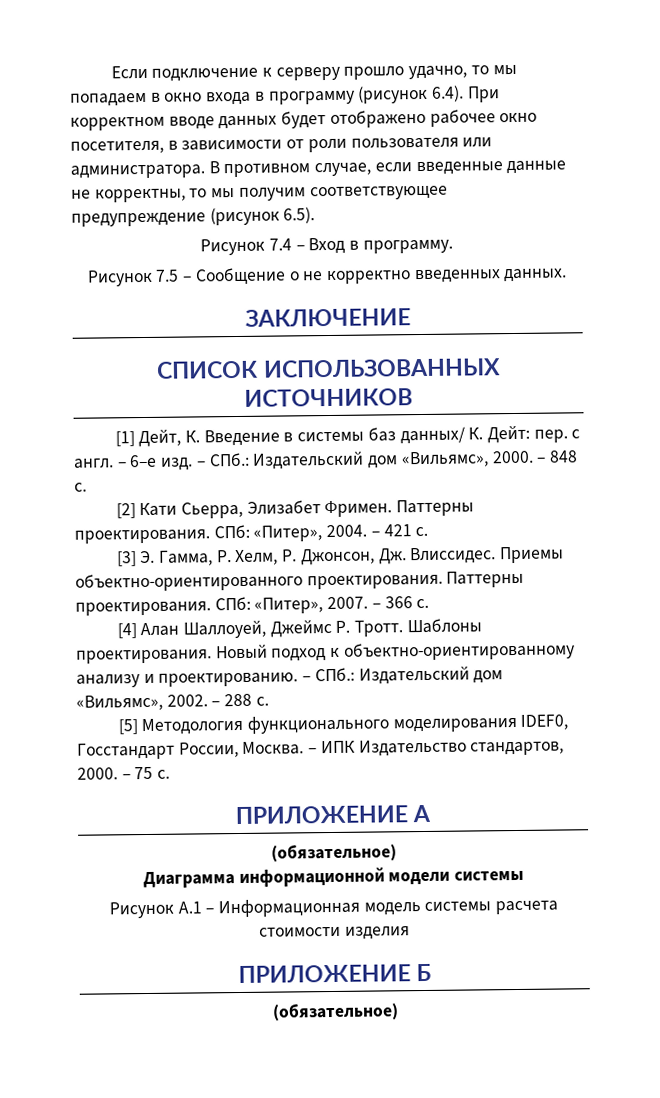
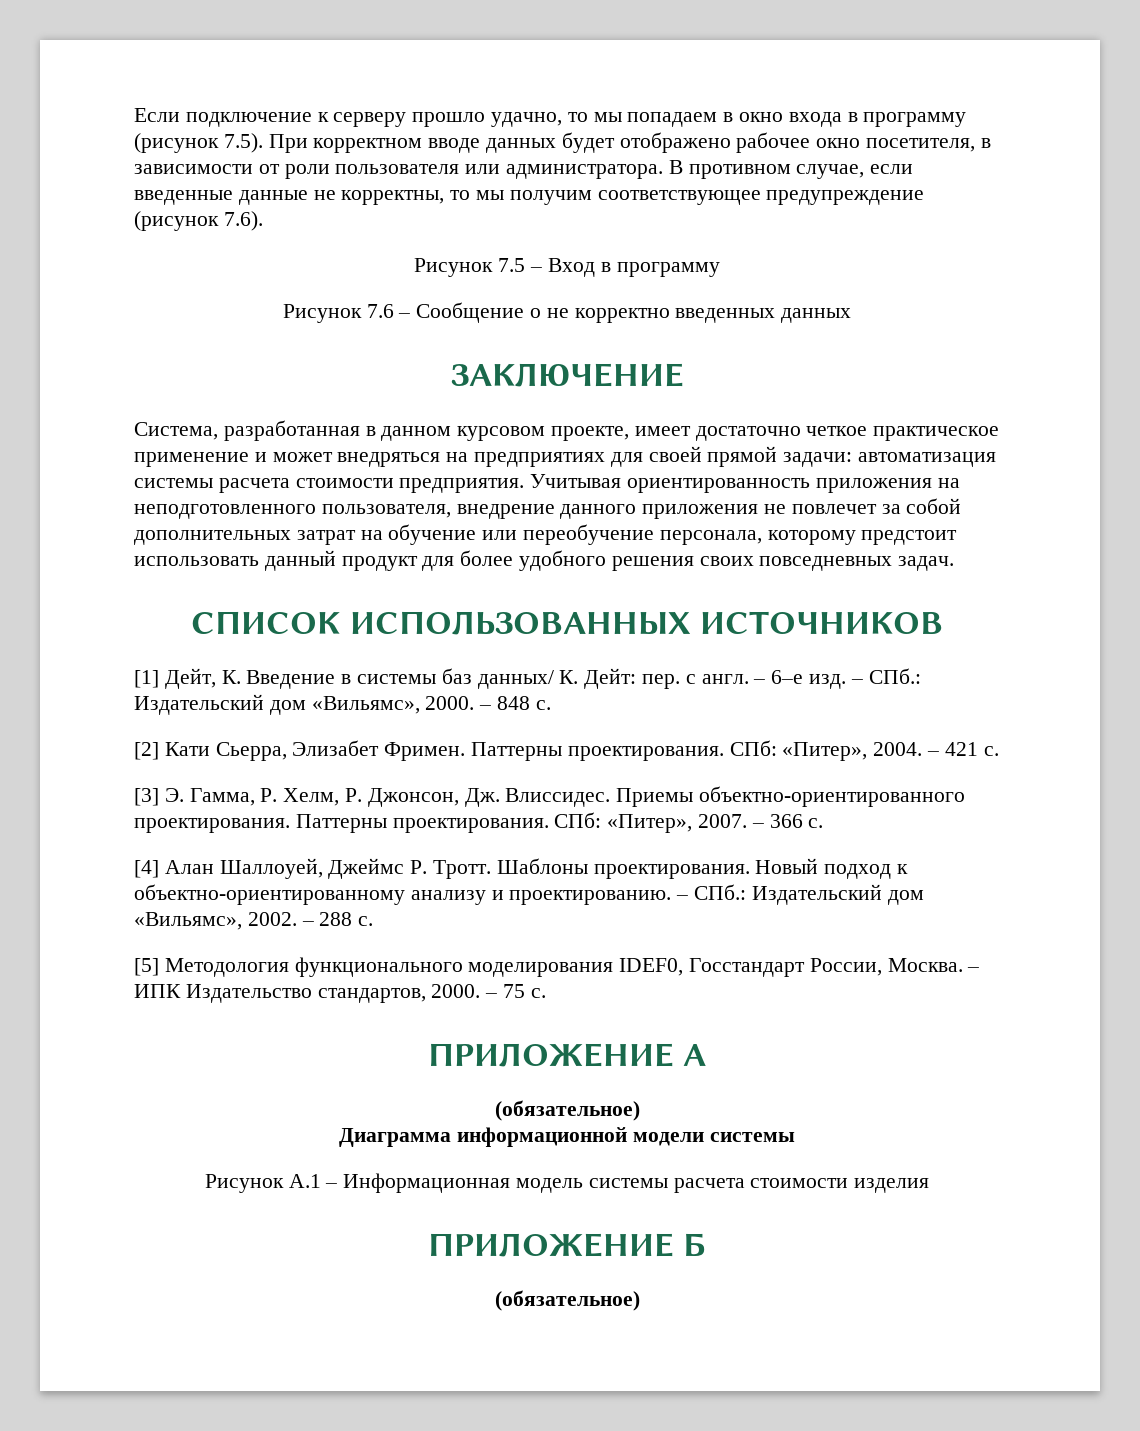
[431,85,465,102] 6.4). -> [223,133,263,153] 7.5).
[283,207,316,224] [200,238,292,256] 6.5). // Рисунок 7.4 -> [223,211,263,231] [414,258,526,277] 7.6). // Рисунок 7.5
[362,239,453,254] [86,269,180,287] программу. // Рисунок 7.5 -> [616,262,720,277] [282,304,394,323] программу // Рисунок 7.6
[503,268,568,283] данных. -> [781,308,852,323] данных
(411, 317) none -> [134,420,1000,441] [134,446,997,467] [134,474,960,493] [134,498,962,519] [134,524,958,545] [134,550,955,571] // Система, разработанная в данном курсовом проекте, имеет достаточно четкое практическое применение и может внедряться на предприятиях для своей прямой задачи: автоматизация системы расчета стоимости предприятия. Учитывая ориентированность приложения на неподготовленного пользователя, внедрение данного приложения не повлечет за собой дополнительных затрат на обучение или переобучение персонала, которому предстоит использовать данный продукт для более удобного решения своих повседневных задач.

